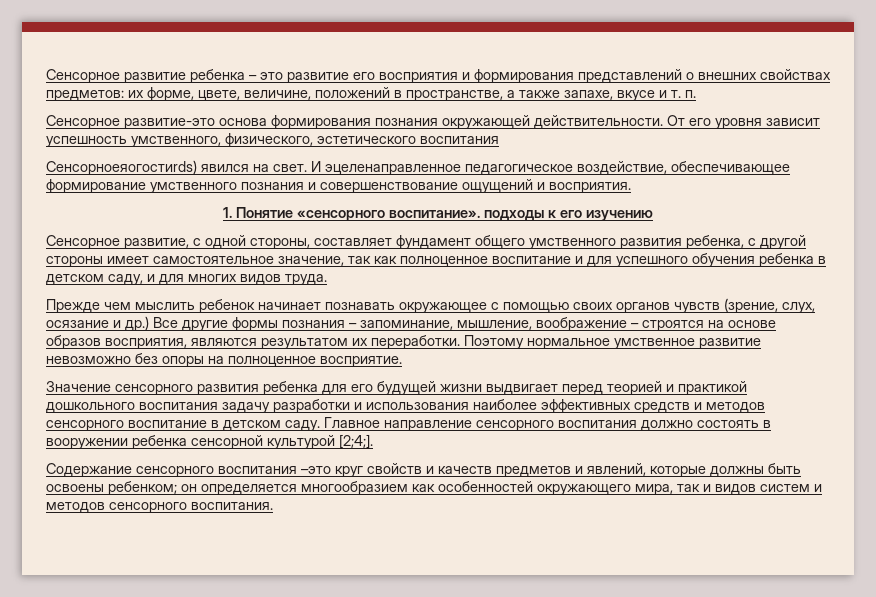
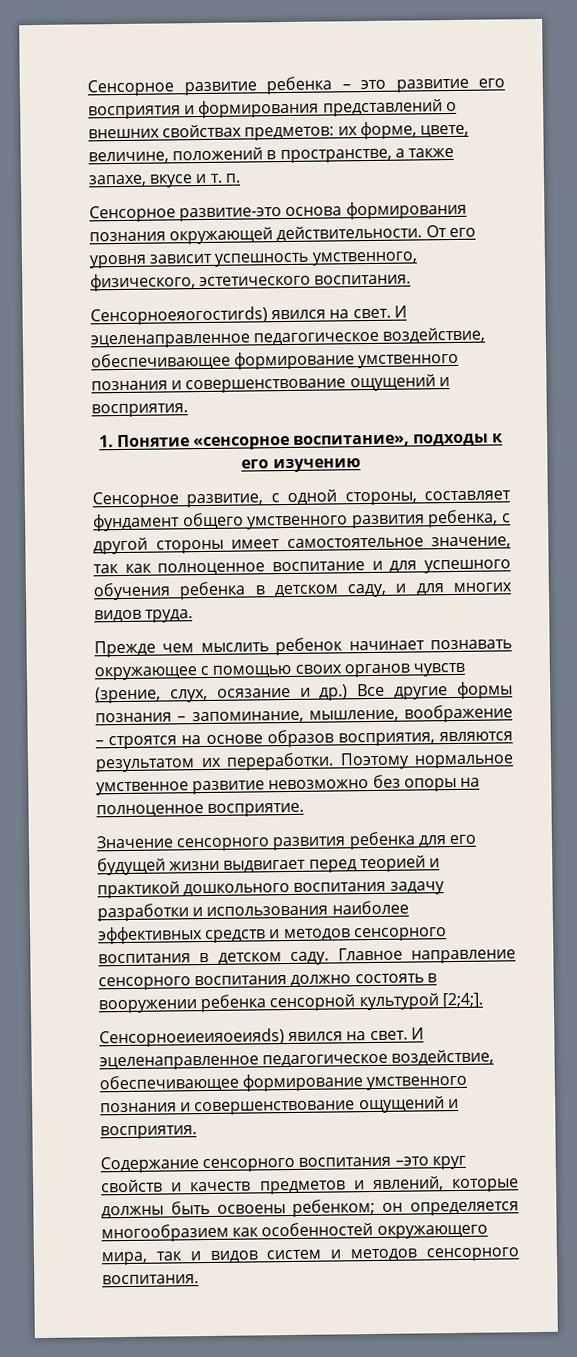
[420,136,499,144] воспитания -> [314,274,412,285] воспитания.
[297,210,480,221] «сенсорного воспитание». -> [192,434,411,451] «сенсорное воспитание»,
[128,420,207,428] воспитание -> [98,953,191,964] воспитания
(373, 441) none -> [99,1027,424,1048] [99,1049,495,1071] [99,1073,468,1093] [100,1096,459,1116] [100,1125,197,1140] // Сенсорноеиеияоеияds) явился на свет. И эцеленаправленное педагогическое воздействие, обеспечивающее формирование умственного познания и совершенствование ощущений и восприятия.

